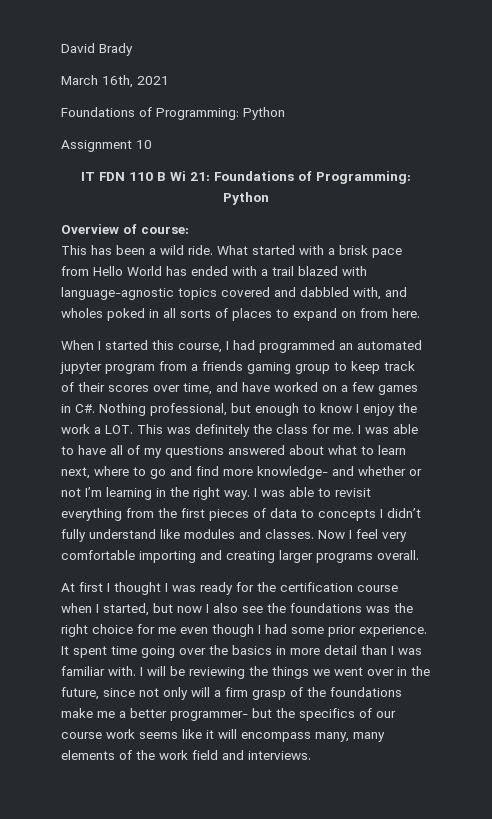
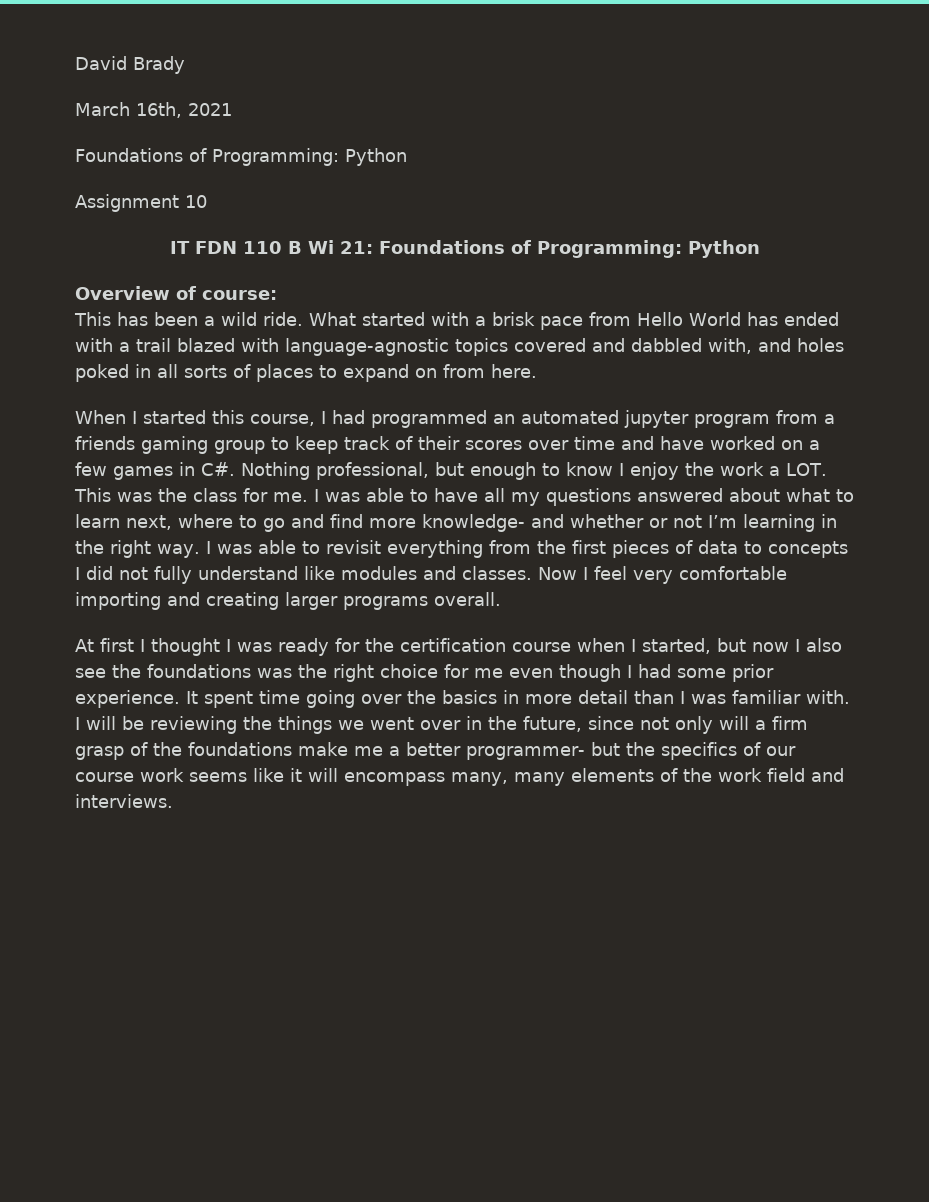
[61,308,103,318] wholes -> [797,338,844,352] holes
[183,383,212,395] time, -> [574,436,615,450] time
[195,424,250,437] definitely -> (152, 497) none
[127,445,140,455] of -> (505, 495) none
[387,508,421,518] didn’t -> [86,566,148,580] did not

